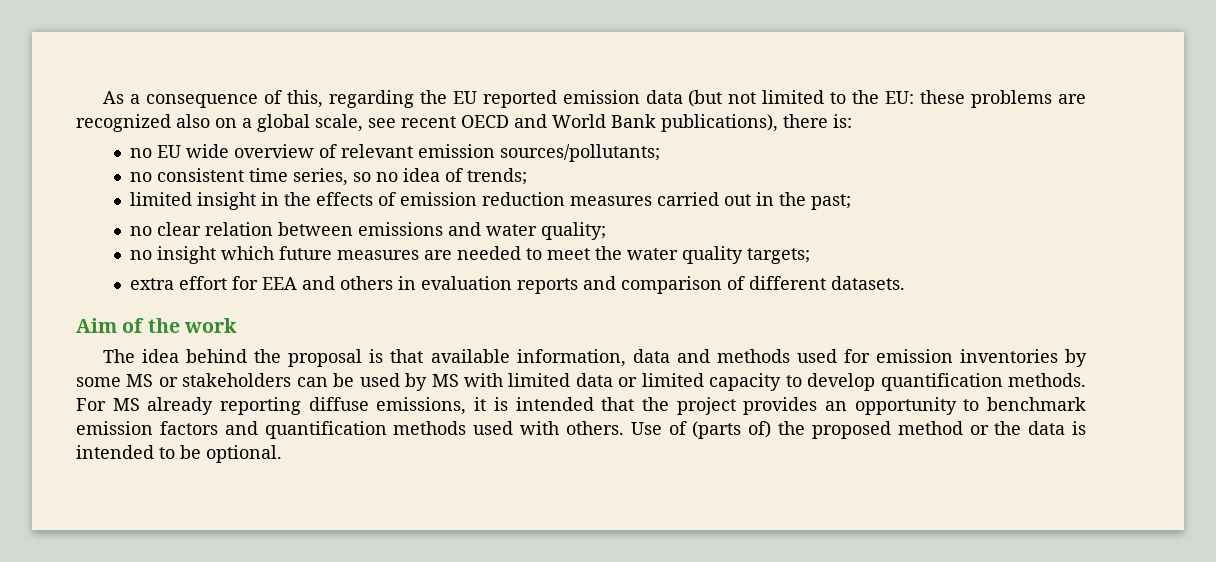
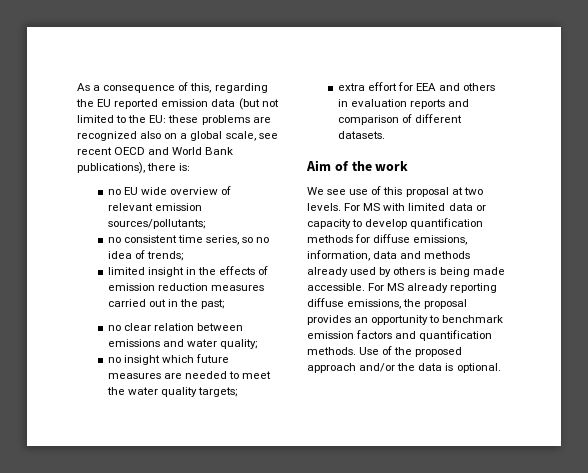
[103,349,1087,367] [76,373,428,391] The idea behind the proposal is that available information, data and methods used for emission inventories by some MS or stakeholders can be used by -> [307,186,483,197] [307,203,361,211] We see use of this proposal at two levels. For
[641,373,704,387] limited -> (486, 208) none
[1008,373,1086,387] methods. -> [307,234,468,245] [307,250,471,261] [307,267,505,277] [307,283,365,291] methods for diffuse emissions, information, data and methods already used by others is being made accessible.
[474,397,736,415] it is intended that the project -> [403,299,468,309] the proposal
[393,421,1087,439] [76,445,201,459] methods used with others. Use of (parts of) the proposed method or the data is intended to be -> [307,346,463,357] [307,363,454,373] methods. Use of the proposed approach and/or the data is

